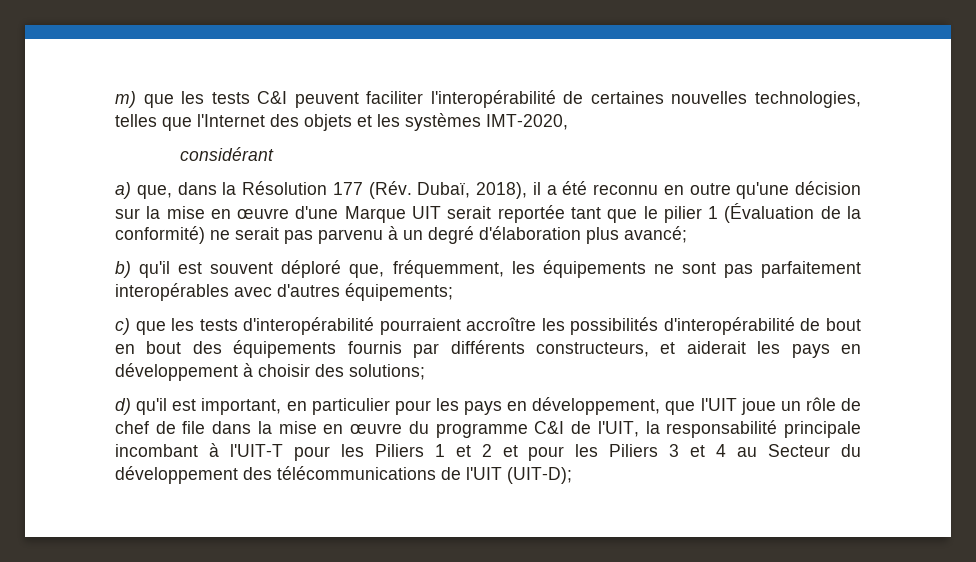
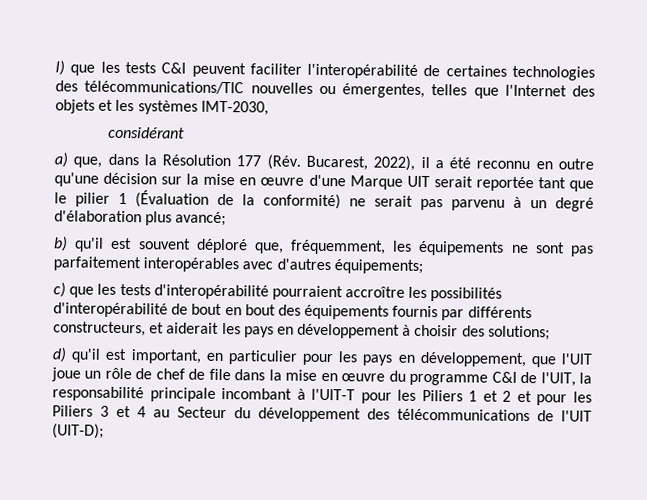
[115,91,136,108] m) -> [55,60,65,76] l)
[671,91,861,108] nouvelles technologies, -> [512,65,595,81] [55,80,425,98] technologies des télécommunications/TIC nouvelles ou émergentes,
[486,114,568,130] IMT-2020, -> [200,100,269,116] IMT-2030,
[417,182,527,199] Dubaï, 2018), -> [305,155,416,171] Bucarest, 2022),

